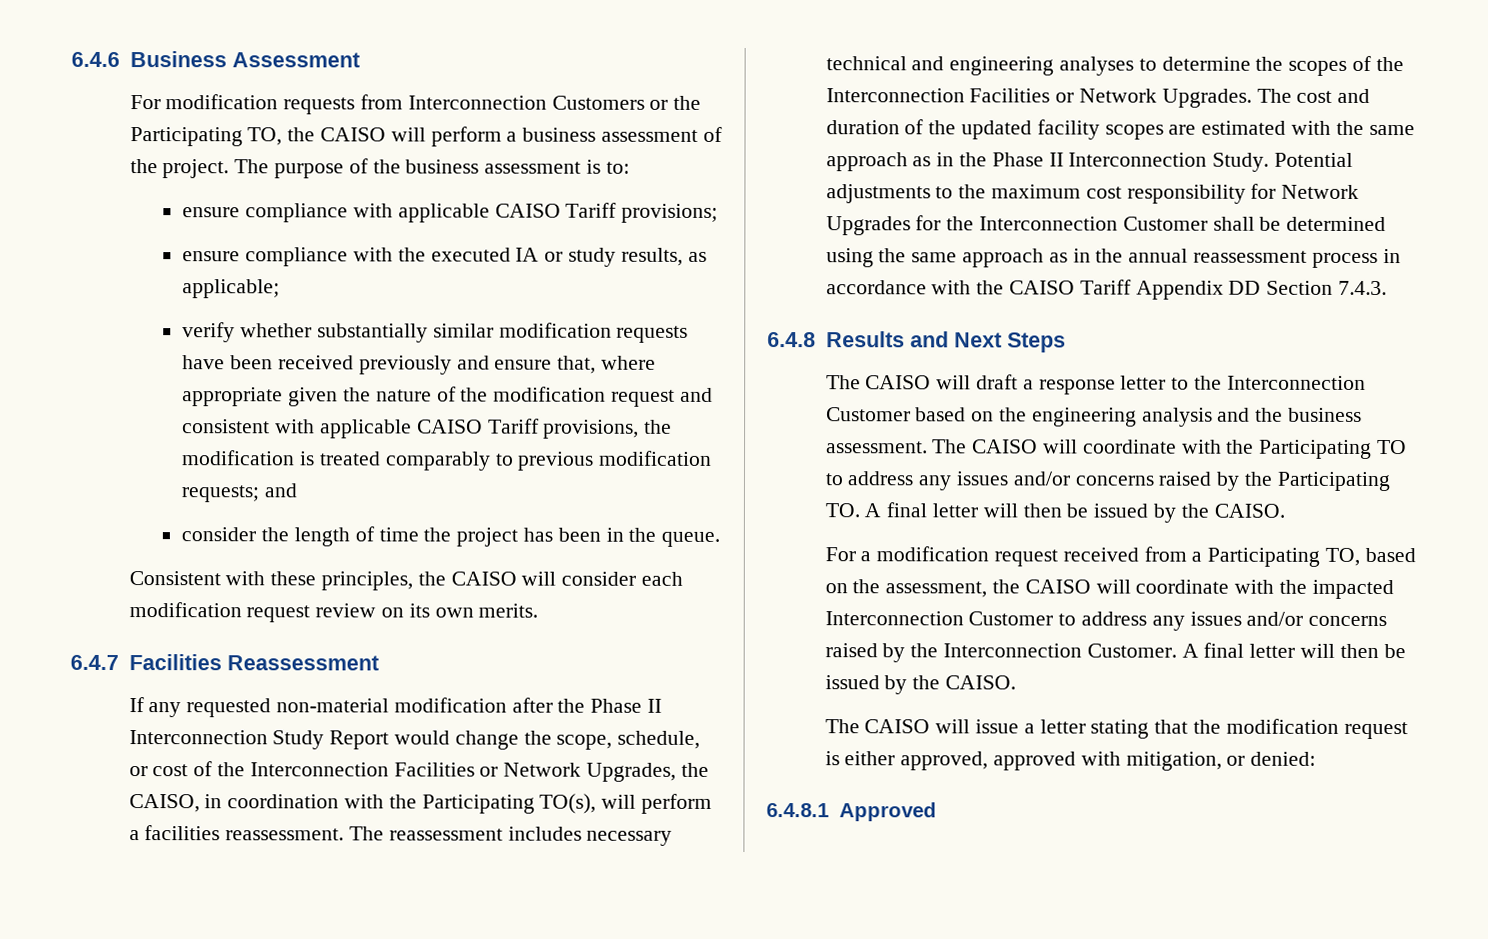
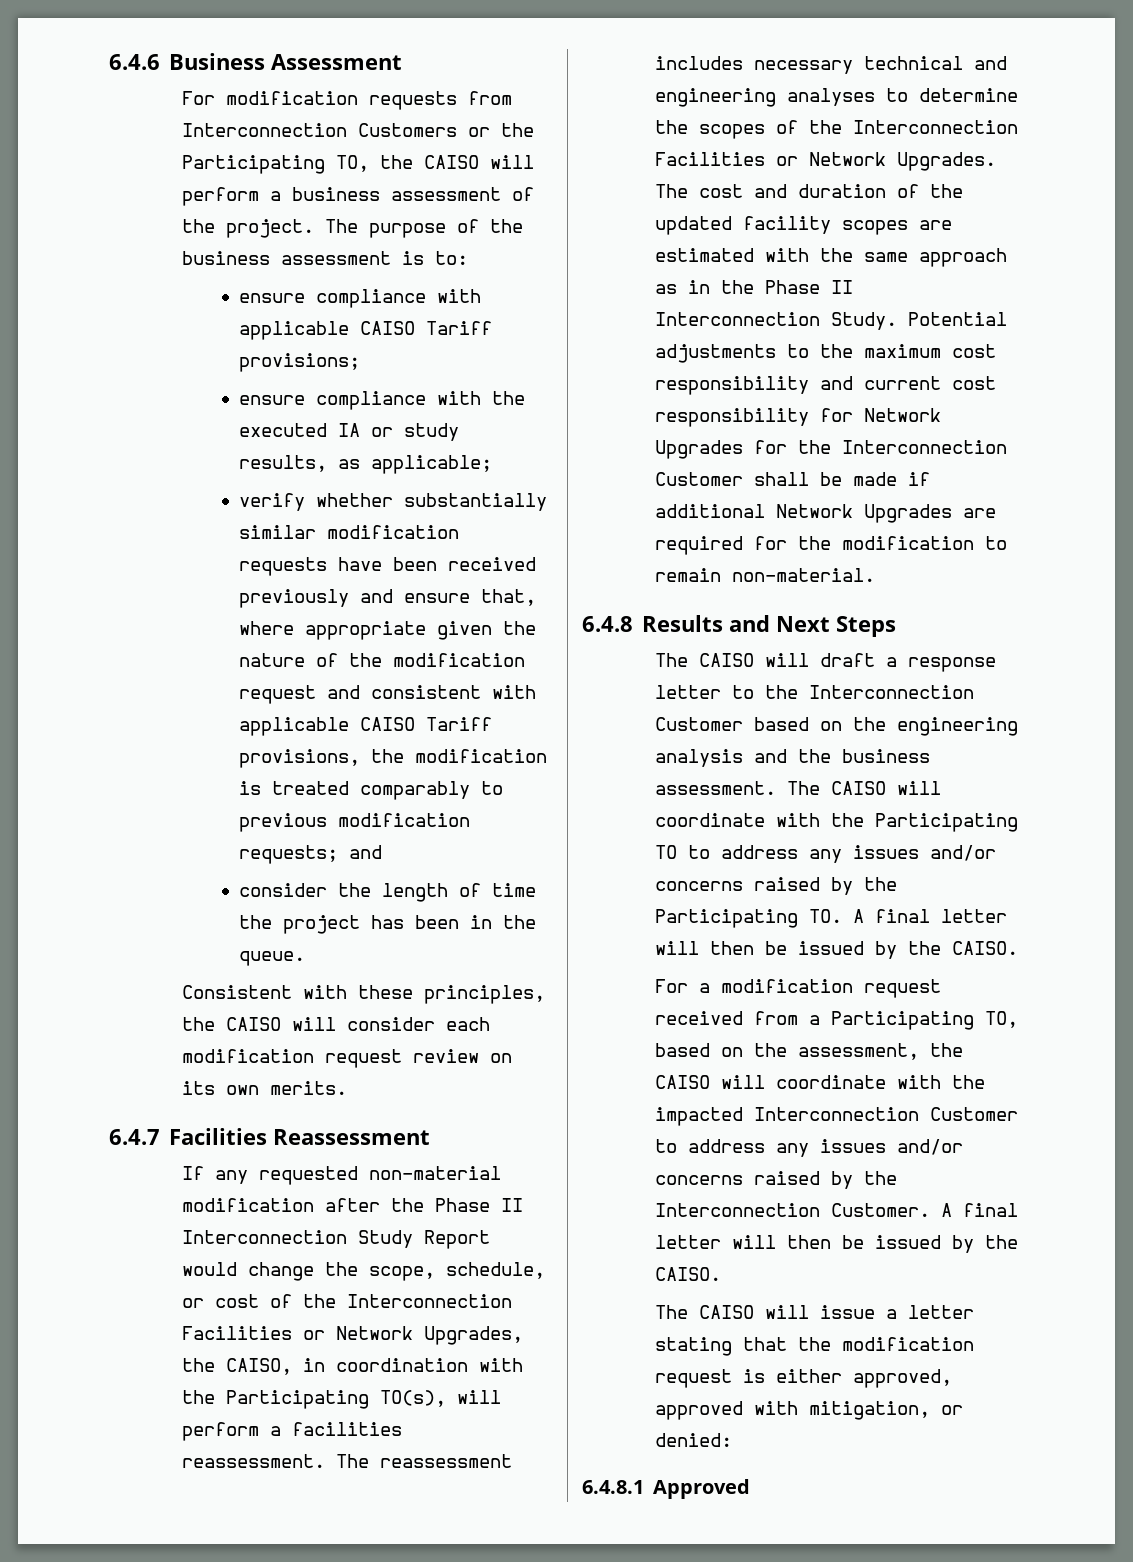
(1246, 194) none -> [820,376,997,390] [655,408,810,427] and current cost responsibility
[1286,216,1387,232] [825,248,1401,268] [825,279,1387,300] determined using the same approach as in the annual reassessment process in accordance with the CAISO Tariff Appendix DD Section 7.4.3. -> [853,472,931,486] [655,504,997,523] [655,536,1008,555] [655,568,876,582] made if additional Network Upgrades are required for the modification to remain non-material.

